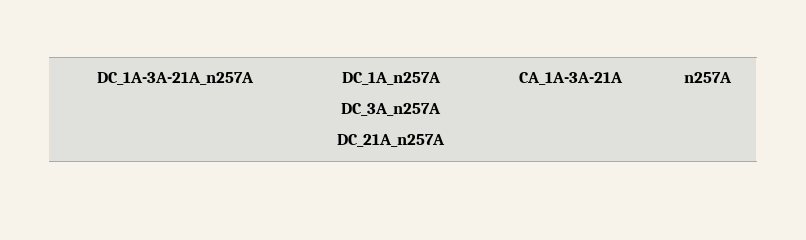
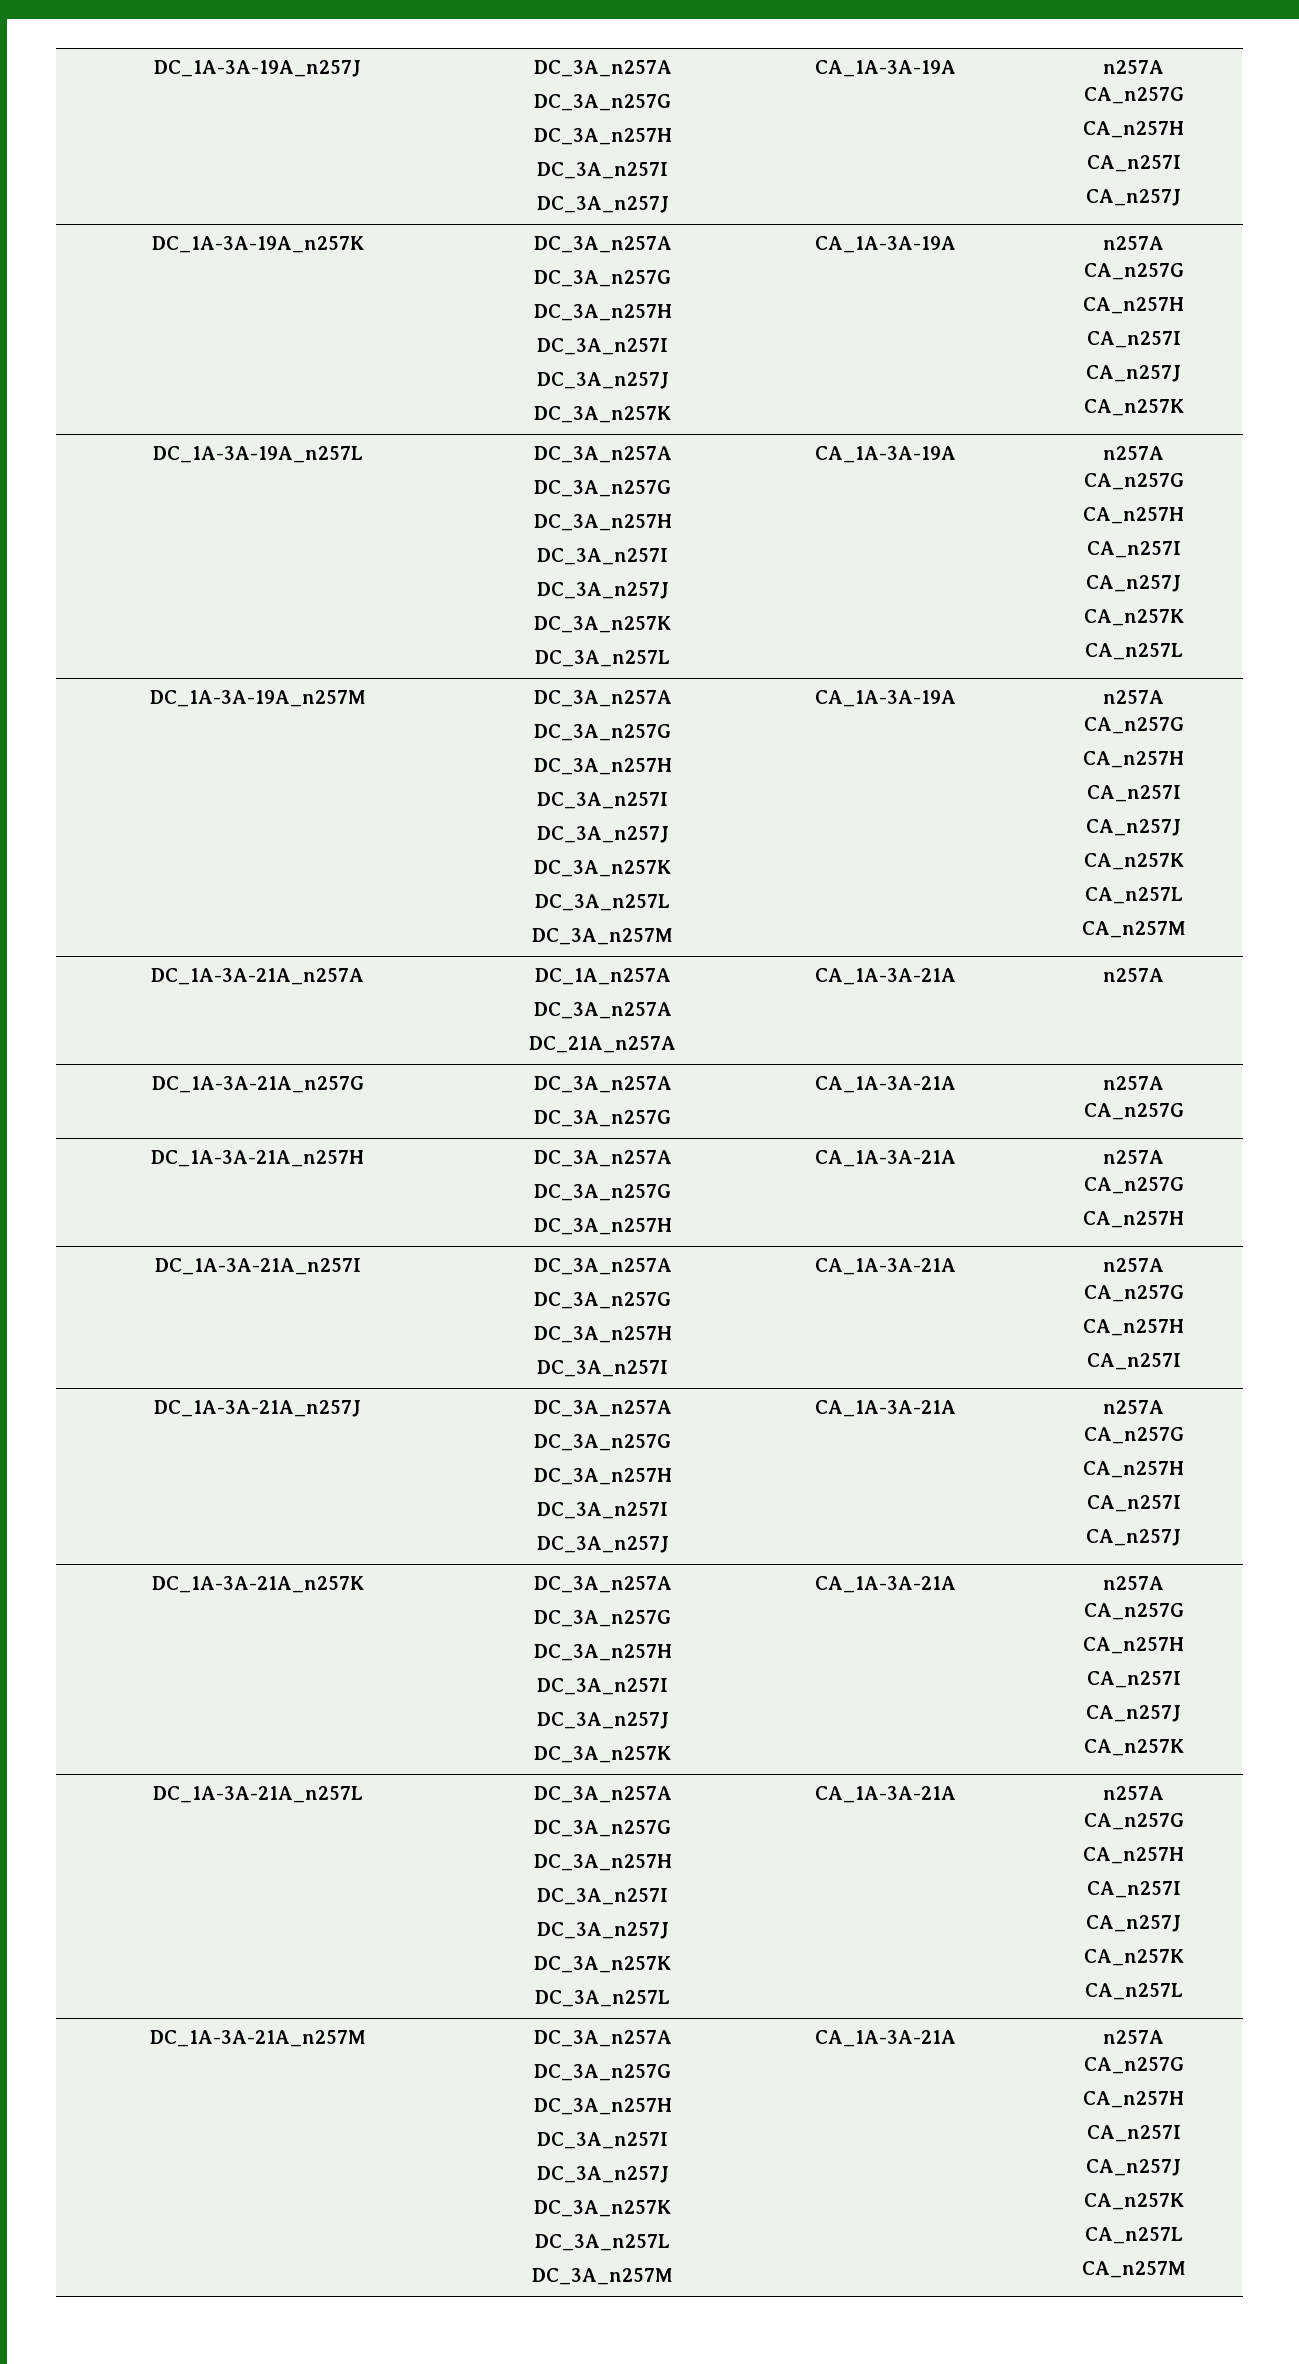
(96, 78) none -> [154,60,361,77] [533,60,672,77] [534,94,671,111] [533,128,672,145] [537,162,668,179] [536,196,669,213] [815,60,956,77] [1103,60,1164,74] [1083,87,1184,104] [1083,121,1184,138] [1086,155,1181,172] [1086,189,1181,206] [151,236,364,253] [533,236,672,253] [534,270,671,287] [533,304,672,321] [537,338,668,355] [536,372,669,389] [534,406,671,423] [815,236,956,253] [1103,236,1164,250] [1083,263,1184,280] [1083,297,1184,314] [1086,331,1181,348] [1086,365,1181,382] [1083,399,1184,416] [152,446,363,463] [533,446,672,463] [534,480,671,497] [533,514,672,531] [537,548,668,565] [536,582,669,599] [534,616,671,633] [535,650,670,667] [815,446,956,463] [1103,446,1164,460] [1083,473,1184,490] [1083,507,1184,524] [1086,541,1181,558] [1086,575,1181,592] [1083,609,1184,626] [1084,643,1183,660] [149,690,366,707] [533,690,672,707] [534,724,671,741] [533,758,672,775] [537,792,668,809] [536,826,669,843] [534,860,671,877] [535,894,670,911] [532,928,673,945] [815,690,956,707] [1103,690,1164,704] [1083,717,1184,734] [1083,751,1184,768] [1086,785,1181,802] [1086,819,1181,836] [1083,853,1184,870] [1084,887,1183,904] [1081,921,1186,938] DC_1A-3A-19A_n257J | DC_3A_n257A // DC_3A_n257G // DC_3A_n257H // DC_3A_n257I // DC_3A_n257J | CA_1A-3A-19A | n257A // CA_n257G // CA_n257H // CA_n257I // CA_n257J // DC_1A-3A-19A_n257K | DC_3A_n257A // DC_3A_n257G // DC_3A_n257H // DC_3A_n257I // DC_3A_n257J // DC_3A_n257K | CA_1A-3A-19A | n257A // CA_n257G // CA_n257H // CA_n257I // CA_n257J // CA_n257K // DC_1A-3A-19A_n257L | DC_3A_n257A // DC_3A_n257G // DC_3A_n257H // DC_3A_n257I // DC_3A_n257J // DC_3A_n257K // DC_3A_n257L | CA_1A-3A-19A | n257A // CA_n257G // CA_n257H // CA_n257I // CA_n257J // CA_n257K // CA_n257L // DC_1A-3A-19A_n257M | DC_3A_n257A // DC_3A_n257G // DC_3A_n257H // DC_3A_n257I // DC_3A_n257J // DC_3A_n257K // DC_3A_n257L // DC_3A_n257M | CA_1A-3A-19A | n257A // CA_n257G // CA_n257H // CA_n257I // CA_n257J // CA_n257K // CA_n257L // CA_n257M //
(732, 77) none -> [151,1076,364,1093] [533,1076,672,1093] [534,1110,671,1127] [815,1076,956,1093] [1103,1076,1164,1090] [1083,1103,1184,1120] [151,1150,364,1167] [533,1150,672,1167] [534,1184,671,1201] [533,1218,672,1235] [815,1150,956,1167] [1103,1150,1164,1164] [1083,1177,1184,1194] [1083,1211,1184,1228] [154,1258,361,1275] [533,1258,672,1275] [534,1292,671,1309] [533,1326,672,1343] [537,1360,668,1377] [815,1258,956,1275] [1103,1258,1164,1272] [1083,1285,1184,1302] [1083,1319,1184,1336] [1086,1353,1181,1370] [154,1400,361,1417] [533,1400,672,1417] [534,1434,671,1451] [533,1468,672,1485] [537,1502,668,1519] [536,1536,669,1553] [815,1400,956,1417] [1103,1400,1164,1414] [1083,1427,1184,1444] [1083,1461,1184,1478] [1086,1495,1181,1512] [1086,1529,1181,1546] [151,1576,364,1593] [533,1576,672,1593] [534,1610,671,1627] [533,1644,672,1661] [537,1678,668,1695] [536,1712,669,1729] [534,1746,671,1763] [815,1576,956,1593] [1103,1576,1164,1590] [1083,1603,1184,1620] [1083,1637,1184,1654] [1086,1671,1181,1688] [1086,1705,1181,1722] [1083,1739,1184,1756] [152,1786,363,1803] [533,1786,672,1803] [534,1820,671,1837] [533,1854,672,1871] [537,1888,668,1905] [536,1922,669,1939] [534,1956,671,1973] [535,1990,670,2007] [815,1786,956,1803] [1103,1786,1164,1800] [1083,1813,1184,1830] [1083,1847,1184,1864] [1086,1881,1181,1898] [1086,1915,1181,1932] [1083,1949,1184,1966] [1084,1983,1183,2000] [149,2030,366,2047] [533,2030,672,2047] [534,2064,671,2081] [533,2098,672,2115] [537,2132,668,2149] [536,2166,669,2183] [534,2200,671,2217] [535,2234,670,2251] [532,2268,673,2285] [815,2030,956,2047] [1103,2030,1164,2044] [1083,2057,1184,2074] [1083,2091,1184,2108] [1086,2125,1181,2142] [1086,2159,1181,2176] [1083,2193,1184,2210] [1084,2227,1183,2244] [1081,2261,1186,2278] // DC_1A-3A-21A_n257G | DC_3A_n257A // DC_3A_n257G | CA_1A-3A-21A | n257A // CA_n257G // DC_1A-3A-21A_n257H | DC_3A_n257A // DC_3A_n257G // DC_3A_n257H | CA_1A-3A-21A | n257A // CA_n257G // CA_n257H // DC_1A-3A-21A_n257I | DC_3A_n257A // DC_3A_n257G // DC_3A_n257H // DC_3A_n257I | CA_1A-3A-21A | n257A // CA_n257G // CA_n257H // CA_n257I // DC_1A-3A-21A_n257J | DC_3A_n257A // DC_3A_n257G // DC_3A_n257H // DC_3A_n257I // DC_3A_n257J | CA_1A-3A-21A | n257A // CA_n257G // CA_n257H // CA_n257I // CA_n257J // DC_1A-3A-21A_n257K | DC_3A_n257A // DC_3A_n257G // DC_3A_n257H // DC_3A_n257I // DC_3A_n257J // DC_3A_n257K | CA_1A-3A-21A | n257A // CA_n257G // CA_n257H // CA_n257I // CA_n257J // CA_n257K // DC_1A-3A-21A_n257L | DC_3A_n257A // DC_3A_n257G // DC_3A_n257H // DC_3A_n257I // DC_3A_n257J // DC_3A_n257K // DC_3A_n257L | CA_1A-3A-21A | n257A // CA_n257G // CA_n257H // CA_n257I // CA_n257J // CA_n257K // CA_n257L // DC_1A-3A-21A_n257M | DC_3A_n257A // DC_3A_n257G // DC_3A_n257H // DC_3A_n257I // DC_3A_n257J // DC_3A_n257K // DC_3A_n257L // DC_3A_n257M | CA_1A-3A-21A | n257A // CA_n257G // CA_n257H // CA_n257I // CA_n257J // CA_n257K // CA_n257L // CA_n257M

